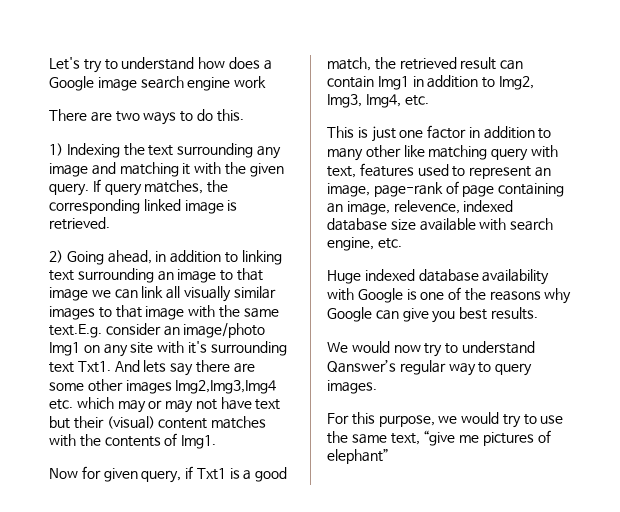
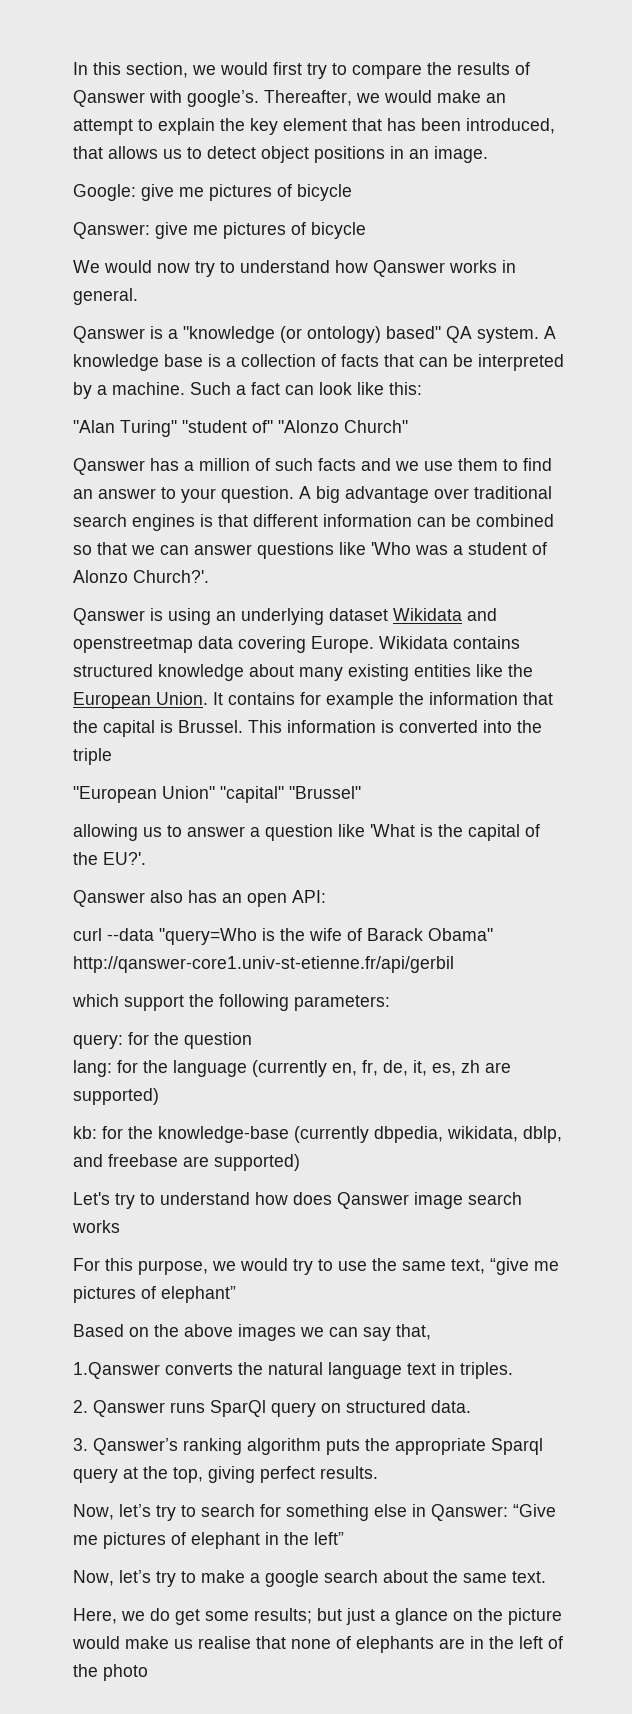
[49,57,272,73] [49,76,267,91] [49,109,244,125] [49,143,281,159] [49,162,284,177] [49,179,229,196] [49,199,238,214] [49,217,110,230] [49,250,282,265] [49,268,263,283] [49,286,276,302] [49,305,279,320] [49,323,266,338] [49,341,287,357] [49,360,255,376] [49,379,277,394] [49,397,281,413] [49,416,267,429] [49,433,217,449] [49,466,288,483] [327,57,524,71] [327,75,534,90] [327,94,429,108] [327,125,552,142] [327,145,558,161] [327,163,551,179] [327,181,565,197] [327,200,514,215] [327,218,554,231] [327,237,402,251] [327,269,550,285] [327,287,572,304] [327,307,538,323] Let's try to understand how does a Google image search engine work // There are two ways to do this. // 1) Indexing the text surrounding any image and matching it with the given query. If query matches, the corresponding linked image is retrieved. // 2) Going ahead, in addition to linking text surrounding an image to that image we can link all visually similar images to that image with the same text.E.g. consider an image/photo Img1 on any site with it's surrounding text Txt1. And lets say there are some other images Img2,Img3,Img4 etc. which may or may not have text but their (visual) content matches with the contents of Img1. // Now for given query, if Txt1 is a good match, the retrieved result can contain Img1 in addition to Img2, Img3, Img4, etc. // This is just one factor in addition to many other like matching query with text, features used to represent an image, page-rank of page containing an image, relevence, indexed database size available with search engine, etc. // Huge indexed database availability with Google is one of the reasons why Google can give you best results. -> [73,62,530,79] [73,90,506,107] [73,118,555,135] [73,146,488,163] [73,184,352,201] [73,222,366,239] In this section, we would first try to compare the results of Qanswer with google’s. Thereafter, we would make an attempt to explain the key element that has been introduced, that allows us to detect object positions in an image. // Google: give me pictures of bicycle // Qanswer: give me pictures of bicycle
[327,359,533,376] [327,380,377,394] Qanswer’s regular way to query images. -> [335,260,516,277] [73,288,138,305] [73,326,556,343] [73,354,564,371] [73,382,422,399] [73,420,408,437] [73,458,552,475] [73,486,552,503] [73,514,554,531] [73,542,547,559] [73,570,209,583] [73,608,497,625] [73,636,520,653] [73,664,533,681] [73,692,553,709] [73,720,542,737] [73,748,112,765] [73,786,361,803] [73,824,540,841] [73,852,146,865] [73,890,326,907] [73,928,493,945] [73,956,454,973] [72,994,390,1011] [73,1032,252,1049] [73,1060,511,1077] [73,1088,159,1105] [73,1126,562,1143] [73,1154,300,1171] [73,1192,522,1209] [72,1220,120,1233] how Qanswer works in general. // Qanswer is a "knowledge (or ontology) based" QA system. A knowledge base is a collection of facts that can be interpreted by a machine. Such a fact can look like this: // "Alan Turing" "student of" "Alonzo Church" // Qanswer has a million of such facts and we use them to find an answer to your question. A big advantage over traditional search engines is that different information can be combined so that we can answer questions like 'Who was a student of Alonzo Church?'. // Qanswer is using an underlying dataset Wikidata and openstreetmap data covering Europe. Wikidata contains structured knowledge about many existing entities like the European Union. It contains for example the information that the capital is Brussel. This information is converted into the triple // "European Union" "capital" "Brussel" // allowing us to answer a question like 'What is the capital of the EU?'. // Qanswer also has an open API: // curl --data "query=Who is the wife of Barack Obama" http://qanswer-core1.univ-st-etienne.fr/api/gerbil // which support the following parameters: // query: for the question // lang: for the language (currently en, fr, de, it, es, zh are supported) // kb: for the knowledge-base (currently dbpedia, wikidata, dblp, and freebase are supported) // Let's try to understand how does Qanswer image search works
(389, 456) none -> [73,1324,431,1341] [73,1362,513,1379] [73,1400,471,1417] [73,1438,543,1455] [73,1466,378,1483] [73,1504,556,1521] [73,1532,344,1549] [73,1570,546,1587] [73,1608,562,1625] [72,1636,563,1653] [73,1664,148,1681] // Based on the above images we can say that, // 1.Qanswer converts the natural language text in triples. // 2. Qanswer runs SparQl query on structured data. // 3. Qanswer’s ranking algorithm puts the appropriate Sparql query at the top, giving perfect results. // Now, let’s try to search for something else in Qanswer: “Give me pictures of elephant in the left” // Now, let’s try to make a google search about the same text. // Here, we do get some results; but just a glance on the picture would make us realise that none of elephants are in the left of the photo

